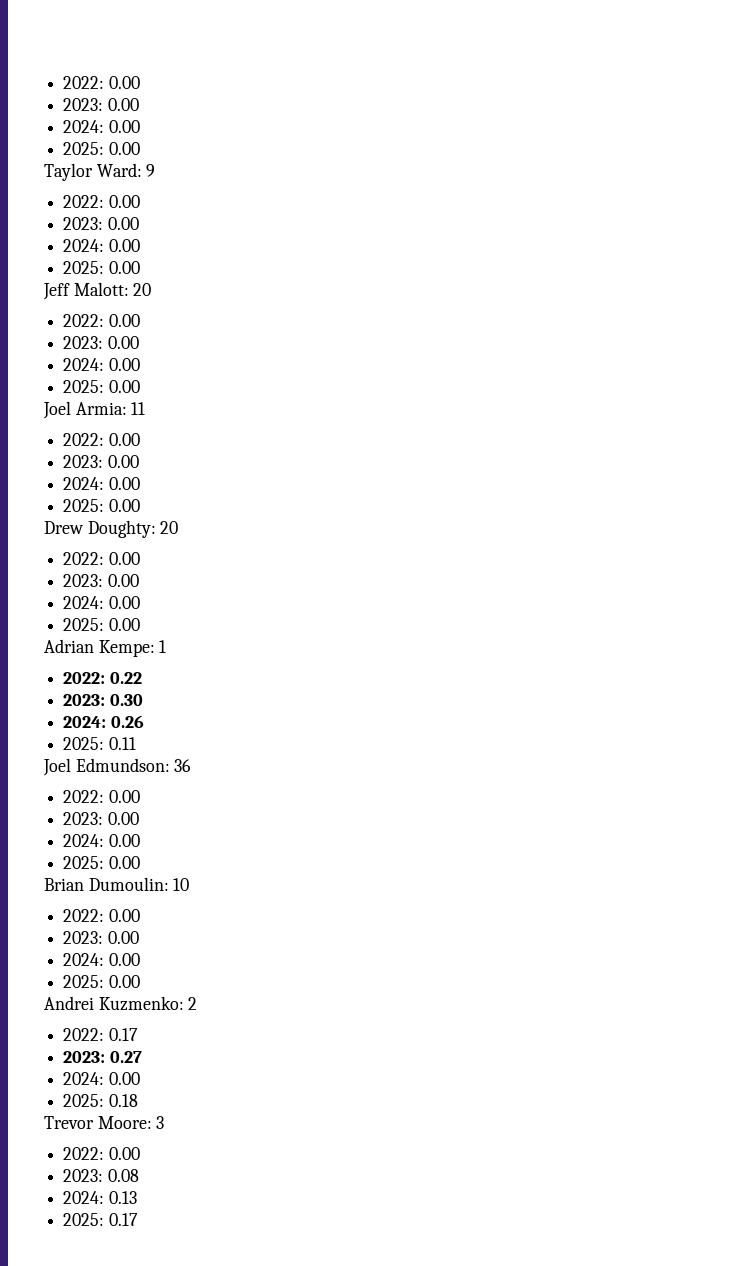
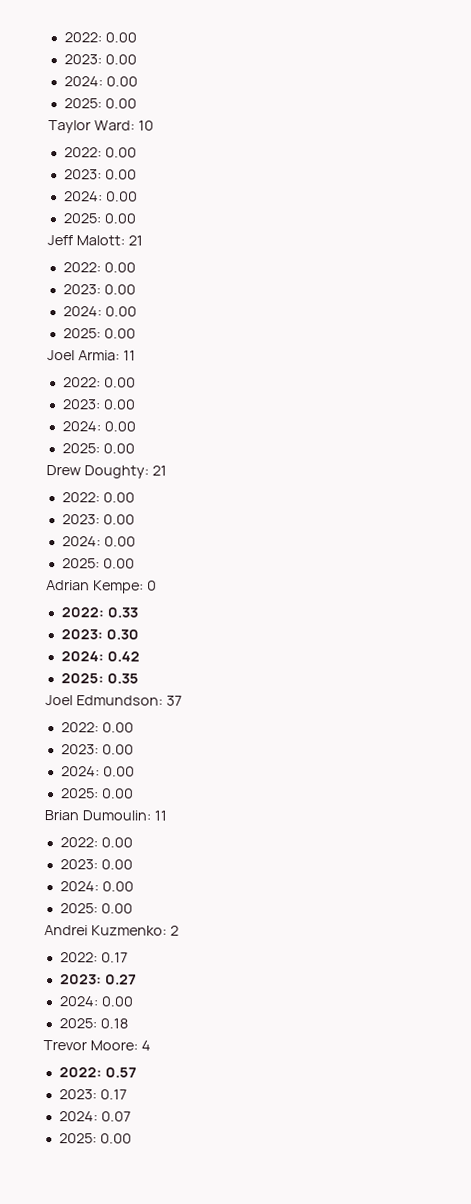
[146,164,156,177] 9 -> [137,120,154,131] 10
[133,283,152,296] 20 -> [127,235,143,246] 21
[160,521,179,534] 20 -> [151,465,167,476] 21
[159,640,167,653] [63,672,142,684] 1 // 2022: 0.22 -> [146,580,157,591] [60,607,138,618] 0 // 2022: 0.33
[110,715,144,728] [63,737,136,750] 0.26 // 2025: 0.11 -> [106,651,140,662] [60,673,139,684] 0.42 // 2025: 0.35
[174,759,192,772] 36 -> [165,695,182,706] 37
[173,878,190,891] 10 -> [153,810,167,821] 11
[156,1116,165,1129] [63,1147,140,1160] [63,1169,139,1182] [63,1191,137,1204] [63,1213,138,1226] 3 // 2022: 0.00 // 2023: 0.08 // 2024: 0.13 // 2025: 0.17 -> [140,1040,151,1051] [58,1067,137,1078] [58,1089,127,1100] [58,1111,131,1122] [58,1133,132,1144] 4 // 2022: 0.57 // 2023: 0.17 // 2024: 0.07 // 2025: 0.00

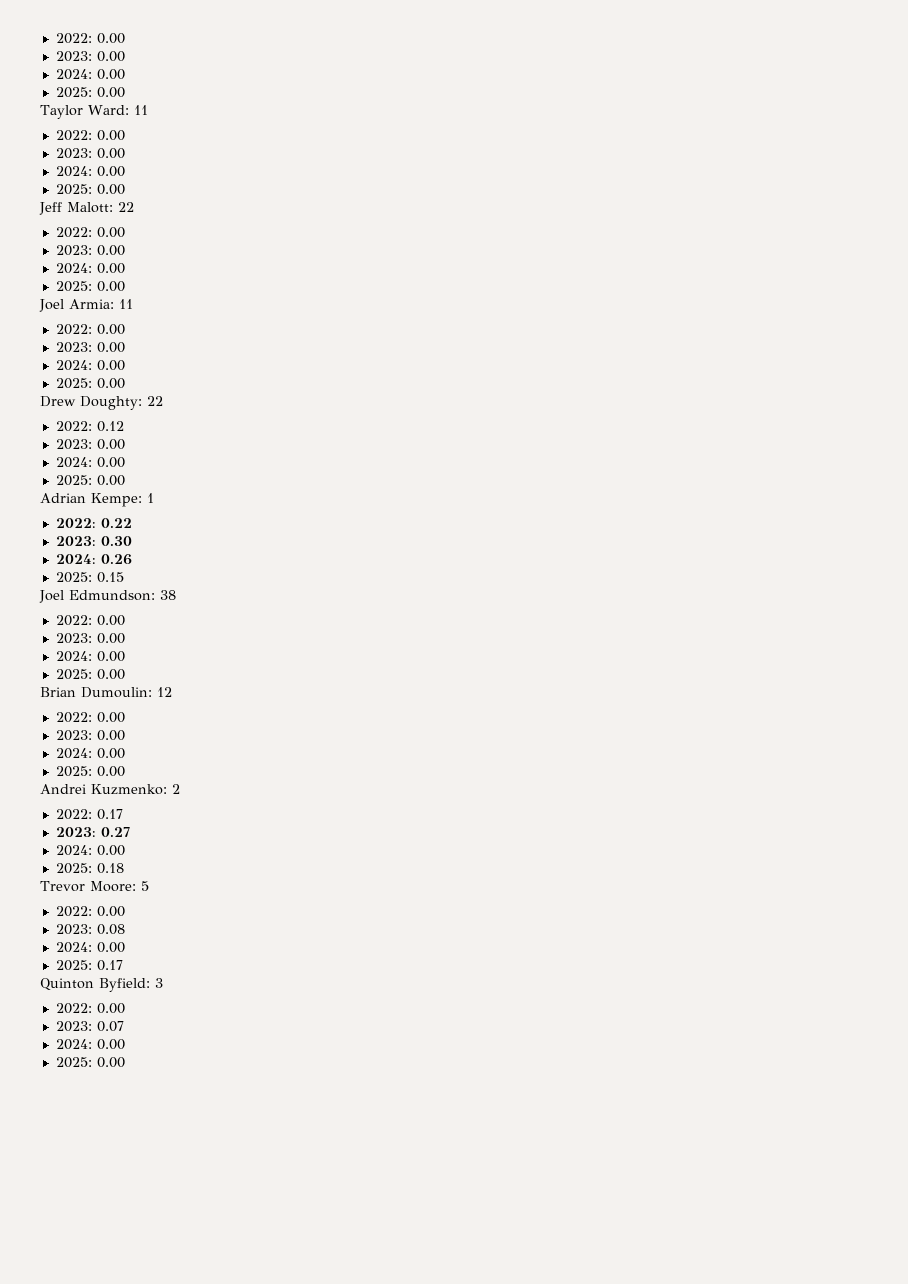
[137,120,154,131] 10 -> [133,105,148,115] 11
[127,235,143,246] 21 -> [118,202,134,212] 22
[151,465,167,476] [61,492,135,503] 21 // 2022: 0.00 -> [147,396,163,406] [55,421,124,432] 22 // 2022: 0.12
[146,580,157,591] [60,607,138,618] 0 // 2022: 0.33 -> [147,493,154,503] [55,518,132,528] 1 // 2022: 0.22
[106,651,140,662] [60,673,139,684] 0.42 // 2025: 0.35 -> [100,554,132,565] [55,572,124,583] 0.26 // 2025: 0.15
[165,695,182,706] 37 -> [160,590,176,600] 38
[153,810,167,821] 11 -> [157,687,172,697] 12
[140,1040,151,1051] [58,1067,137,1078] [58,1089,127,1100] [58,1111,131,1122] 4 // 2022: 0.57 // 2023: 0.17 // 2024: 0.07 -> [140,881,149,891] [55,906,125,917] [55,924,125,935] [55,942,125,953] [55,960,123,971] [40,978,163,992] [55,1003,125,1014] [55,1021,124,1032] [55,1039,125,1050] 5 // 2022: 0.00 // 2023: 0.08 // 2024: 0.00 // 2025: 0.17 // Quinton Byfield: 3 // 2022: 0.00 // 2023: 0.07 // 2024: 0.00

